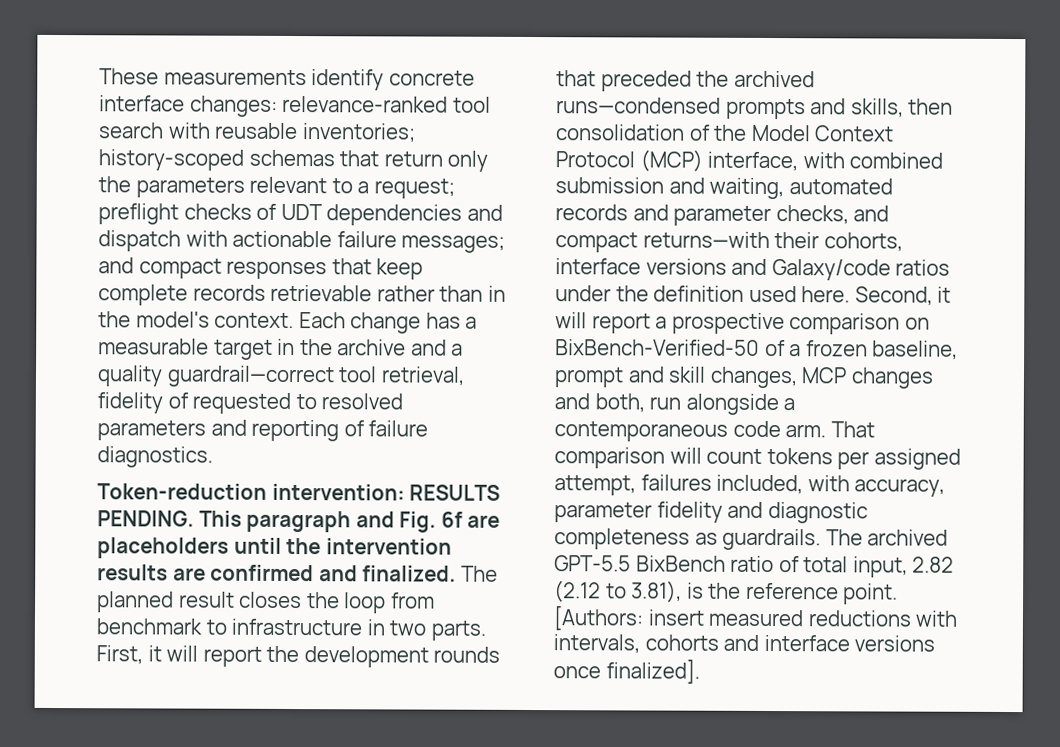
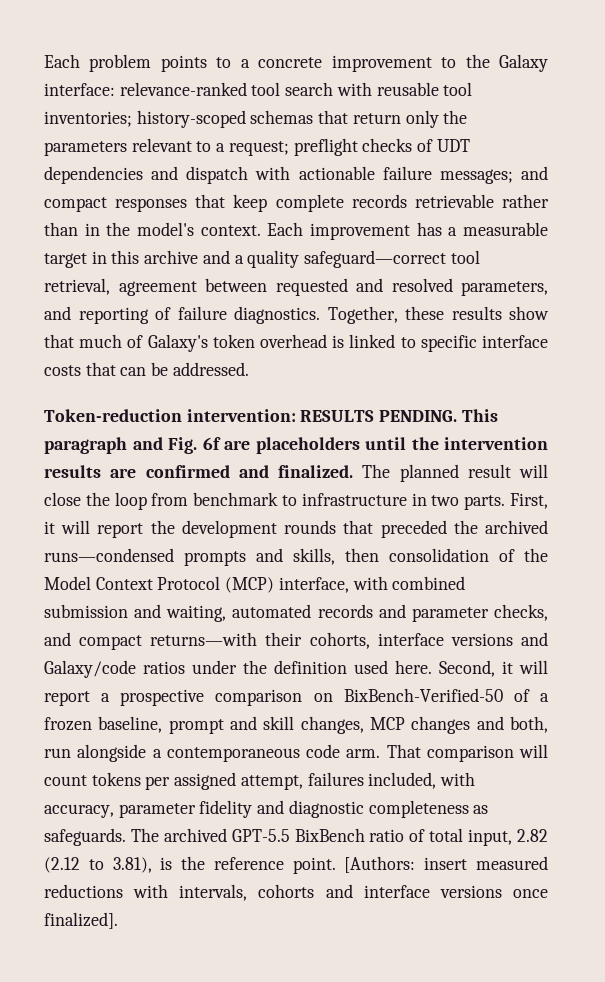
[99,68,475,91] [99,95,278,117] These measurements identify concrete interface changes: -> [44,54,549,72] [44,83,115,96] Each problem points to a concrete improvement to the Galaxy interface:
(299, 131) none -> [443,82,473,96] tool
[350,312,422,334] change -> [310,223,410,240] improvement
[299,339,333,356] the -> [111,250,140,264] this
[166,365,335,388] guardrail—correct -> [304,250,447,268] safeguard—correct
[97,392,404,415] [97,420,206,441] fidelity of requested to resolved parameters -> [118,278,548,296] agreement between requested and resolved parameters,
(213, 457) none -> [327,306,549,324] [44,334,548,352] [44,362,249,376] Together, these results show that much of Galaxy's token overhead is linked to specific interface costs that can be addressed.
[239,591,303,609] closes -> [519,464,548,478] [44,492,81,506] will close
[722,528,822,551] guardrails. -> [44,828,126,846] safeguards.

